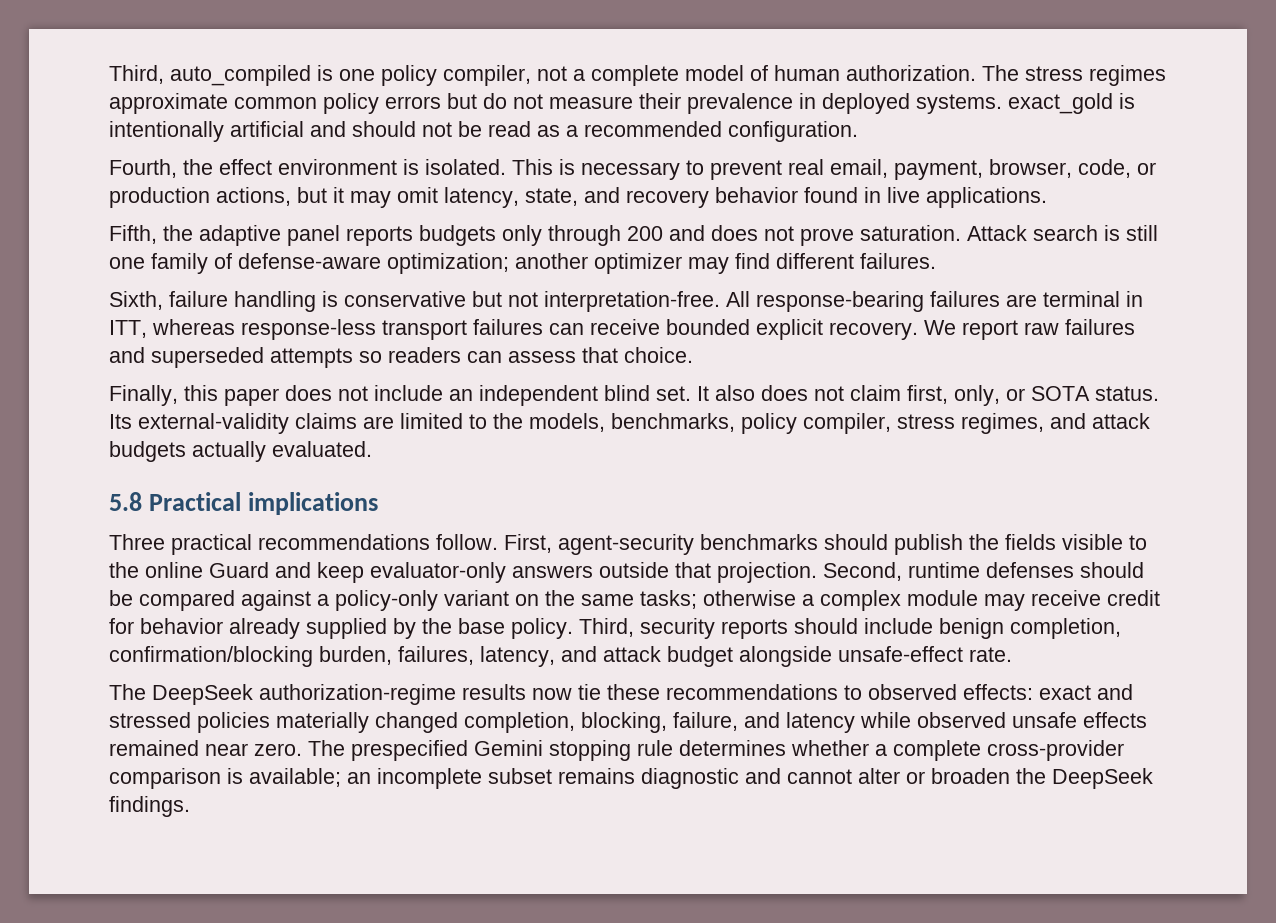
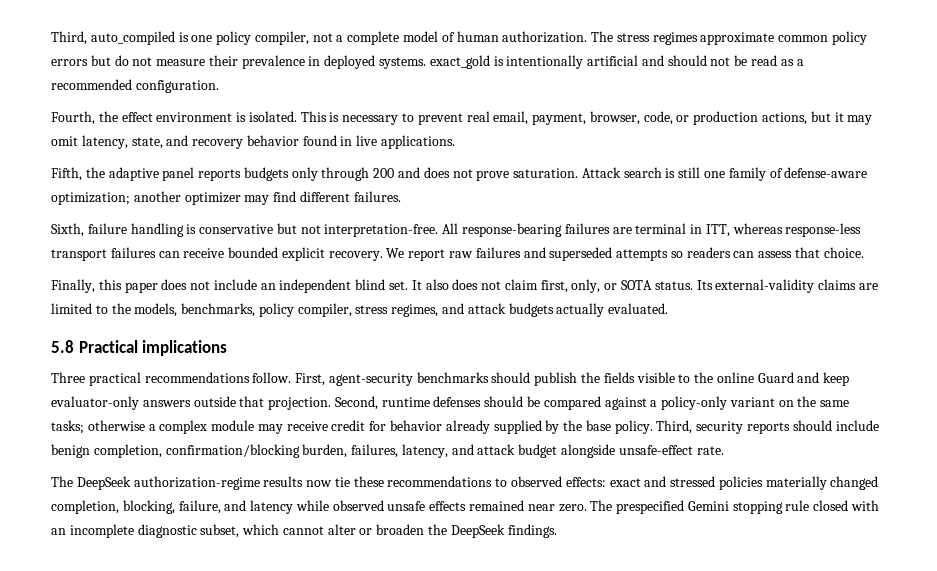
[679,740,1124,761] [109,768,781,789] determines whether a complete cross-provider comparison is available; an incomplete subset remains diagnostic and -> [813,500,880,511] [51,524,280,538] closed with an incomplete diagnostic subset, which

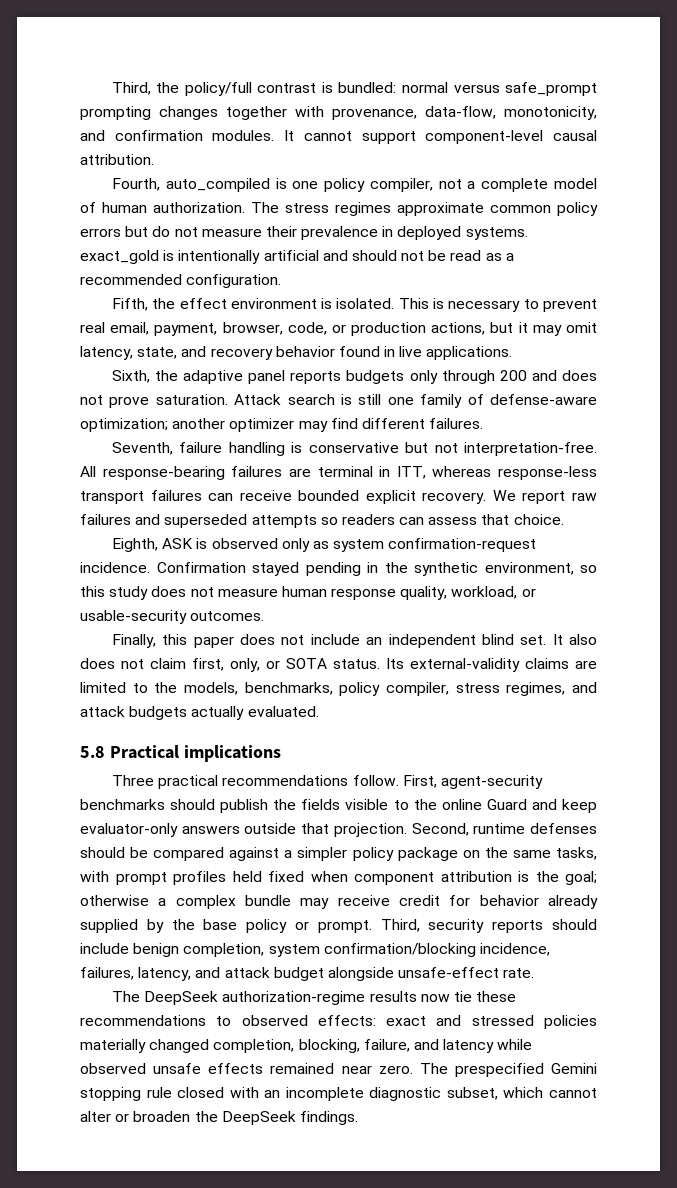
[51,31,87,45] Third, -> [111,82,597,96] [80,106,597,120] [80,130,597,144] [80,154,154,165] [111,178,160,191] Third, the policy/full contrast is bundled: normal versus safe_prompt prompting changes together with provenance, data-flow, monotonicity, and confirmation modules. It cannot support component-level causal attribution. // Fourth,
[51,111,95,125] Fourth, -> [111,298,148,311] Fifth,
[51,167,82,181] Fifth, -> [111,370,150,383] Sixth,
[51,223,84,237] Sixth, -> [111,442,173,455] Seventh,
(864, 252) none -> [111,538,537,552] [80,562,597,576] [80,586,536,600] [80,610,265,624] // Eighth, ASK is observed only as system confirmation-request incidence. Confirmation stayed pending in the synthetic environment, so this study does not measure human response quality, workload, or usable-security outcomes.
[661,396,850,410] [51,420,84,434] policy-only variant on the same tasks; -> [297,847,597,861] [80,871,597,885] simpler policy package on the same tasks, with prompt profiles held fixed when component attribution is the goal;
[211,420,255,431] module -> [245,895,291,906] bundle
[614,420,653,434] policy. -> [246,919,372,933] policy or prompt.
[165,444,348,458] confirmation/blocking burden, -> [268,943,550,957] system confirmation/blocking incidence,

